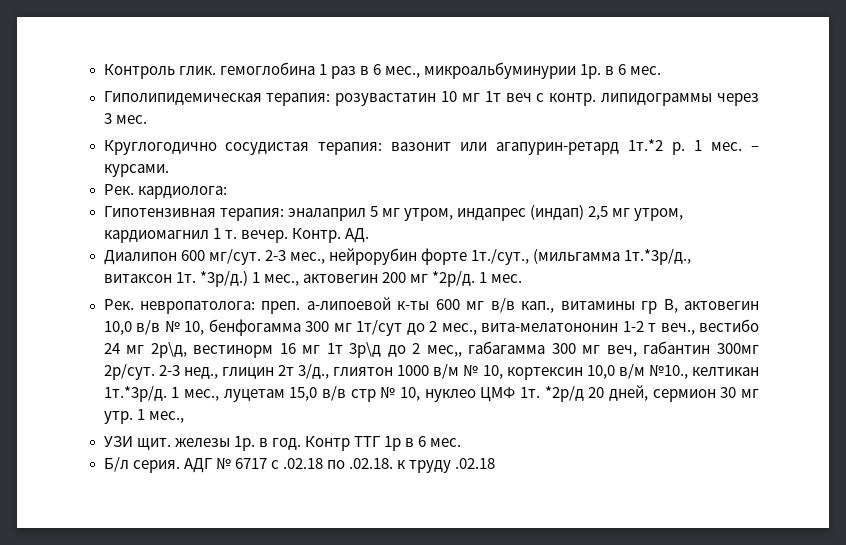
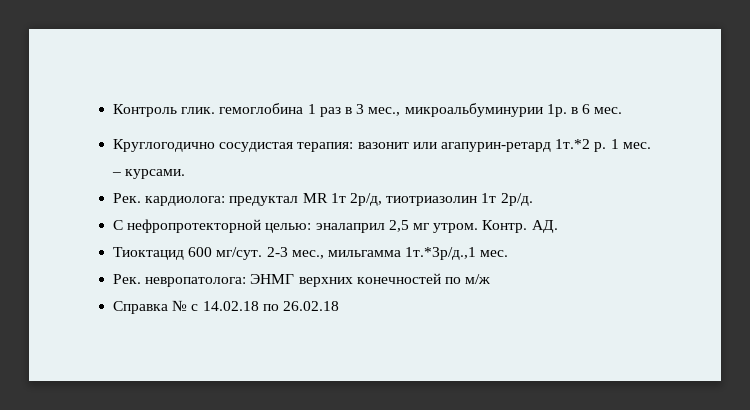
[372,64,381,75] 6 -> [356,104,365,114] 3
[103,91,760,106] [103,113,147,124] // Гиполипидемическая терапия: розувастатин 10 мг 1т веч с контр. липидограммы через 3 мес. -> (623, 110) none
[103,204,683,221] [103,228,288,243] // Гипотензивная терапия: эналаприл 5 мг утром, индапрес (индап) 2,5 мг утром, кардиомагнил 1 т. вечер. -> [229,193,533,206] [113,219,479,233] предуктал MR 1т 2р/д, тиотриазолин 1т 2р/д. // С нефропротекторной целью: эналаприл 2,5 мг утром.
[103,250,177,265] Диалипон -> [113,247,185,260] Тиоктацид
[328,248,691,265] [103,270,522,287] [103,297,759,314] [103,319,759,336] [103,341,759,358] [103,364,760,380] [103,385,759,402] [103,409,184,424] [103,436,462,451] [103,457,496,473] нейрорубин форте 1т./сут., (мильгамма 1т.*3р/д., витаксон 1т. *3р/д.) 1 мес., актовегин 200 мг *2р/д. 1 мес. // Рек. невропатолога: преп. а-липоевой к-ты 600 мг в/в кап., витамины гр В, актовегин 10,0 в/в № 10, бенфогамма 300 мг 1т/сут до 2 мес., вита-мелатононин 1-2 т веч., вестибо 24 мг 2р\д, вестинорм 16 мг 1т 3р\д до 2 мес,, габагамма 300 мг веч, габантин 300мг 2р/сут. 2-3 нед., глицин 2т 3/д., глиятон 1000 в/м № 10, кортексин 10,0 в/м №10., келтикан 1т.*3р/д. 1 мес., луцетам 15,0 в/в стр № 10, нуклео ЦМФ 1т. *2р/д 20 дней, сермион 30 мг утр. 1 мес., // УЗИ щит. железы 1р. в год. Контр ТТГ 1р в 6 мес. // Б/л серия. АДГ № 6717 с .02.18 по .02.18. к труду .02.18 -> [327,247,509,260] [113,273,491,287] [113,300,339,314] мильгамма 1т.*3р/д.,1 мес. // Рек. невропатолога: ЭНМГ верхних конечностей по м/ж // Справка № с 14.02.18 по 26.02.18

